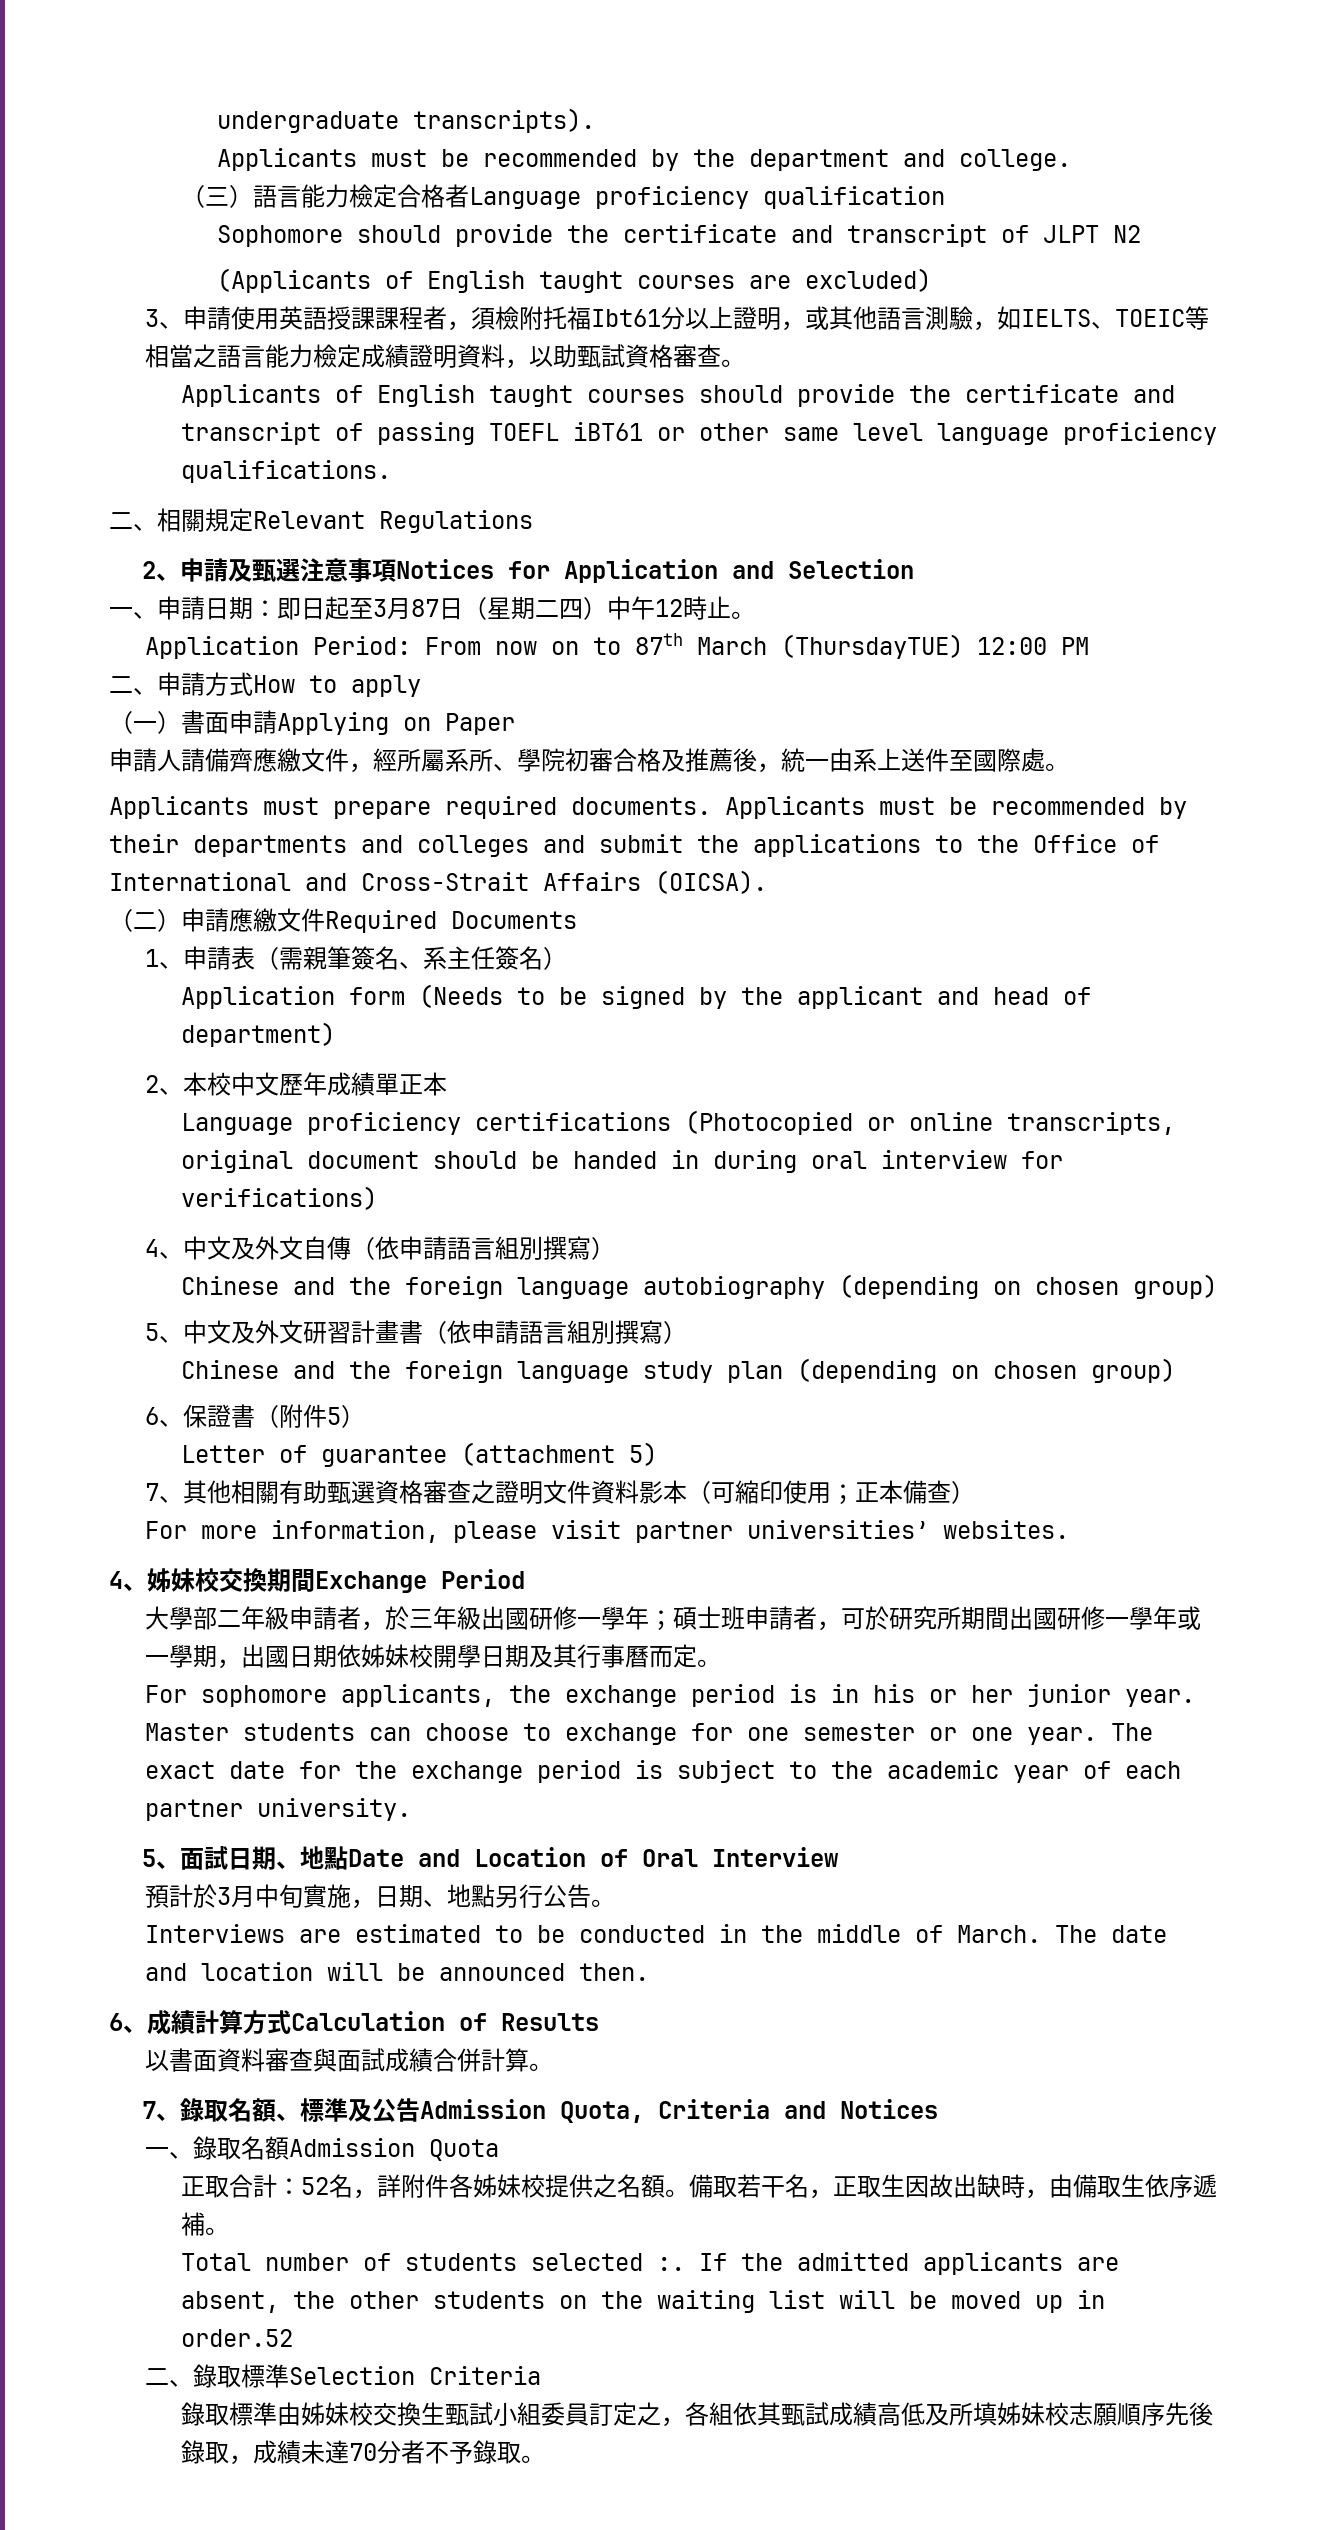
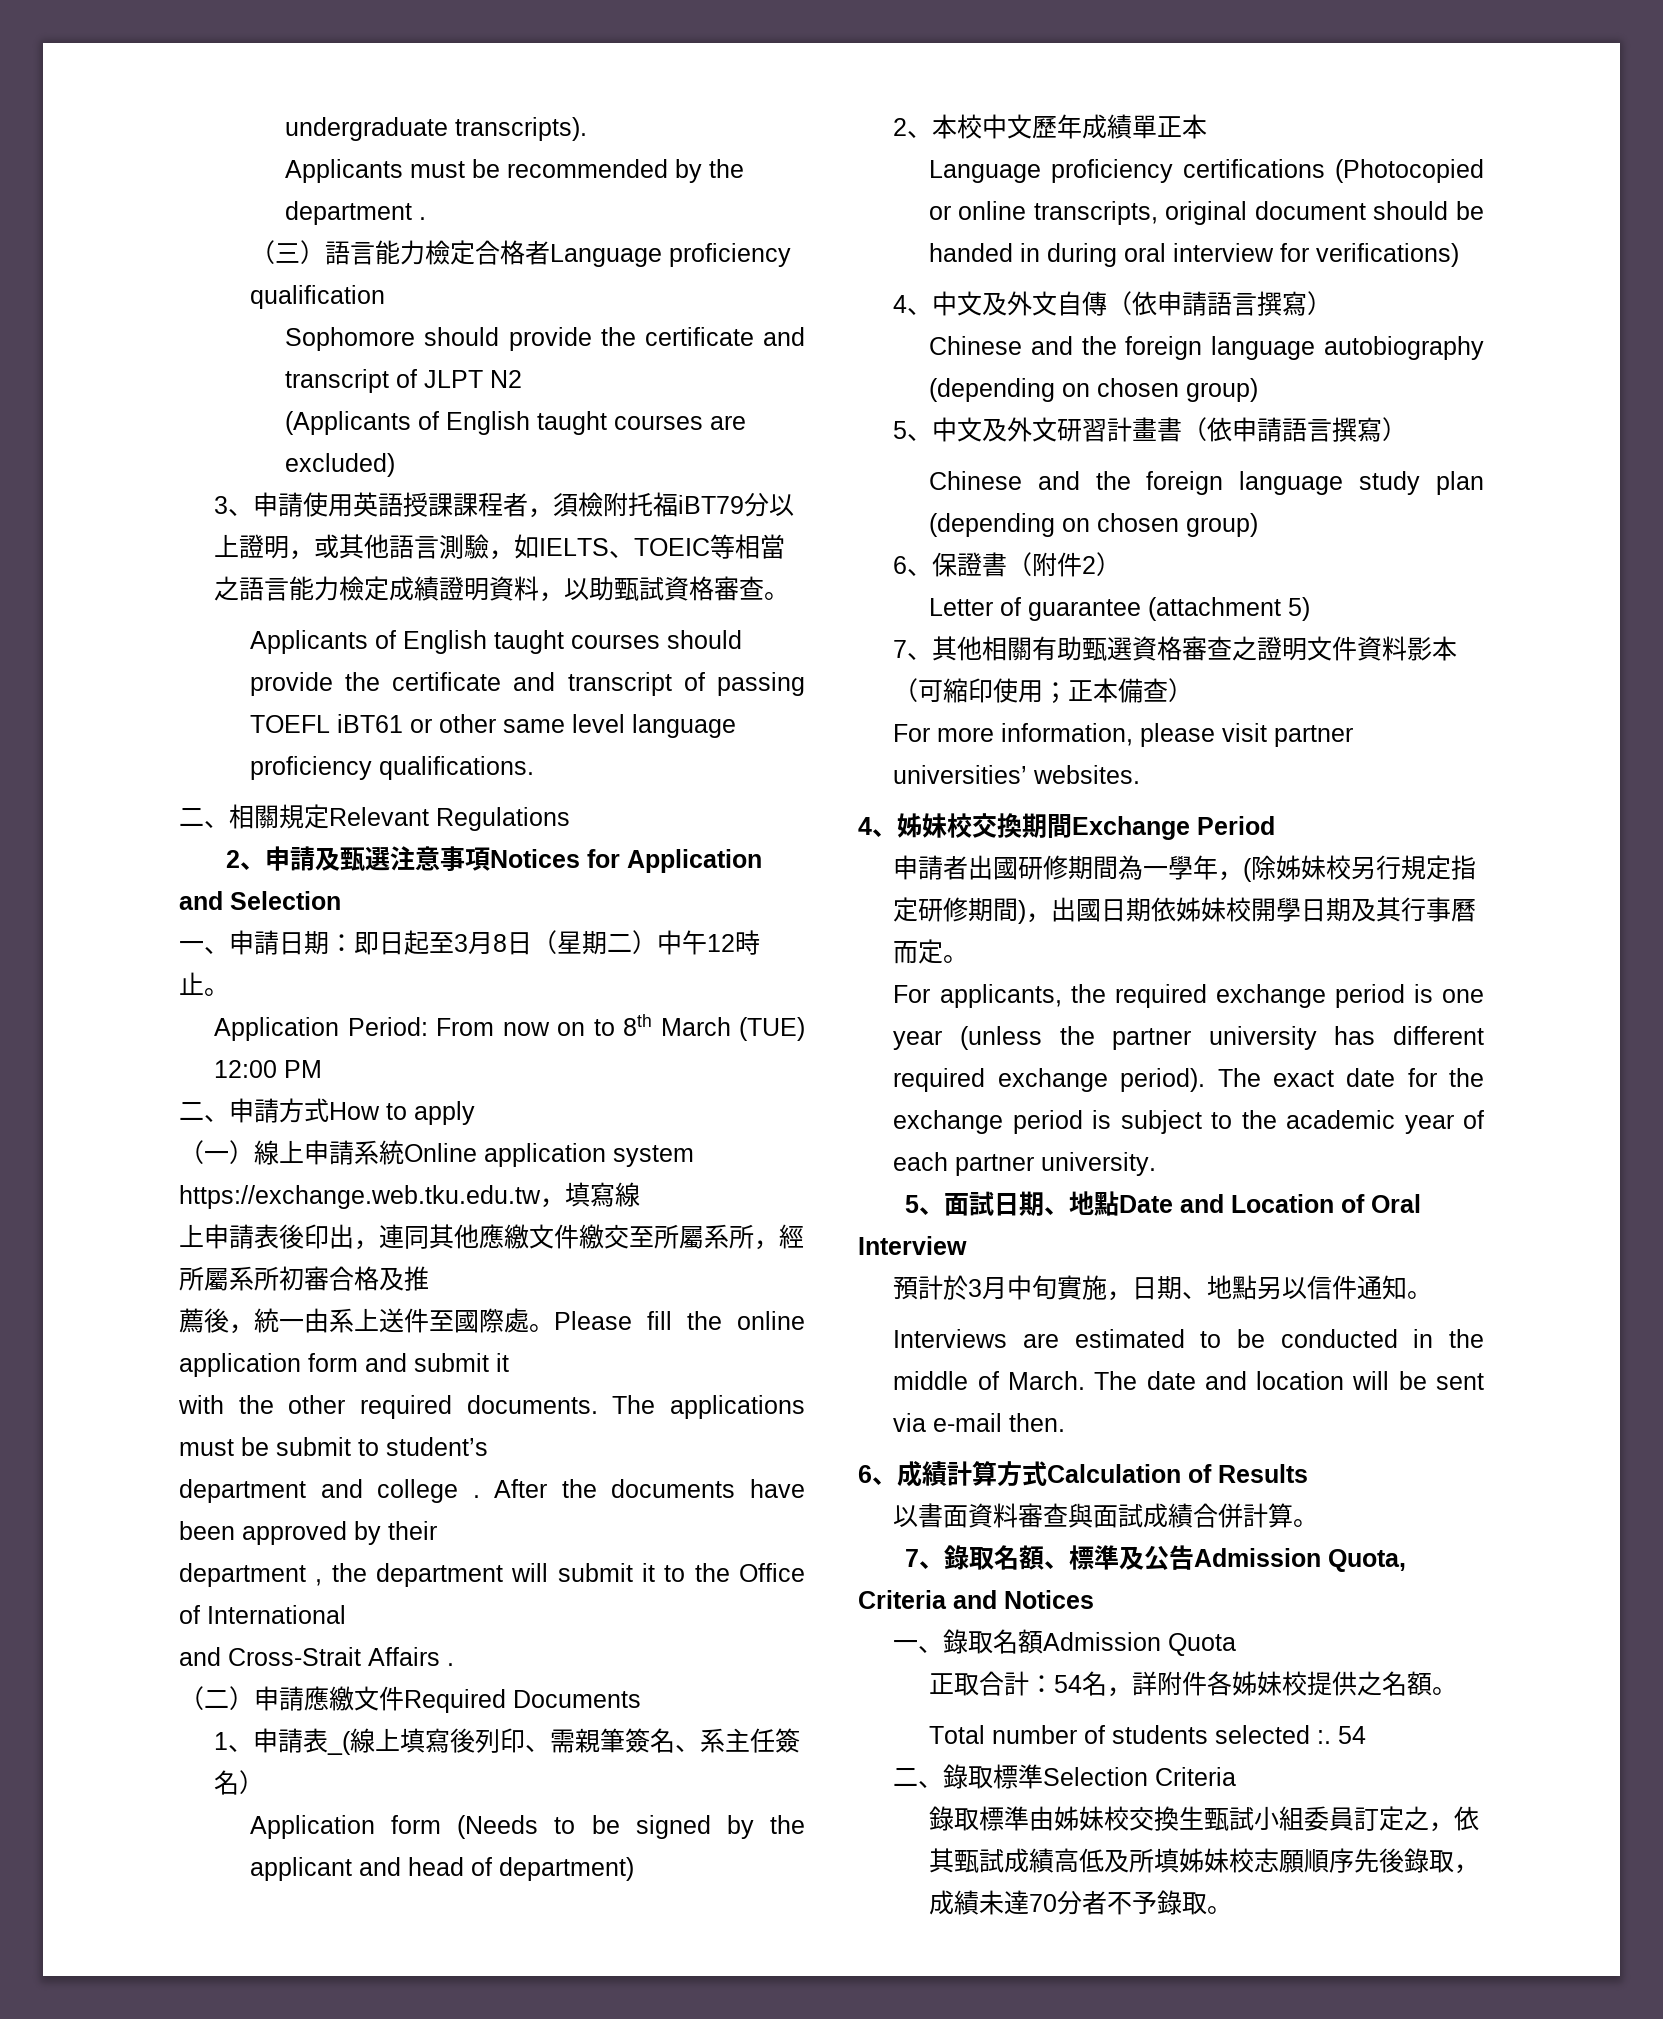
[902,149,1071,171] and college. -> [419,217,427,220] .
[590,309,661,327] Ibt61 -> [678,495,745,514] iBT79
[411,599,439,617] 87 -> [493,934,507,952] 8
[559,599,583,619] 四 -> (632, 943) none
[634,633,963,659] 87th March (ThursdayTUE) -> [623,1014,805,1041] 8th March (TUE)
[181,710,515,735] [109,748,349,772] 書面申請Applying on Paper // 申請人請備齊應繳文件 -> [254,1140,694,1167] [179,1182,640,1209] [179,1224,754,1250] 線上申請系統Online application system https://exchange.web.tku.edu.tw，填寫線 // 上申請表後印出，連同其他應繳文件繳交至所屬系所
[493,748,565,772] 、學院 -> (279, 1278) none
(709, 760) none -> (429, 1278) //
[109,796,1187,819] [109,834,921,857] // Applicants must prepare required documents. Applicants must be recommended by their departments and colleges and submit the applications -> [554,1311,805,1330] [179,1353,509,1377] [178,1395,805,1419] [179,1437,488,1456] [179,1479,805,1503] [179,1521,437,1545] [179,1563,655,1587] Please fill the online application form and submit it // with the other required documents. The applications must be submit to student’s // department and college . After the documents have been approved by their // department , the department will submit it
(291, 881) none -> (346, 1614) //
[655,870,767,894] (OICSA). -> [447,1663,454,1666] .
[254,947,279,970] （ -> [327,1728,551,1755] _(線上填寫後列印、
[494,1236,543,1260] 組別 -> (1258, 304) none
[566,1320,615,1344] 組別 -> (1333, 430) none
[326,1407,341,1425] 5 -> [1082,556,1097,574] 2
[144,1606,1201,1631] [144,1644,217,1668] 大學部二年級申請者，於三年級出國研修一學年；碩士班申請者，可於研究所期間出國研修一學年或一學期 -> [893,855,1477,882] [893,897,1027,924] 申請者出國研修期間為一學年，(除姊妹校另行規定指定研修期間)
[200,1685,327,1707] sophomore -> (931, 994) none
[564,1684,1195,1707] [144,1723,1097,1745] exchange period is in his or her junior year. Master students can choose to exchange for one semester or one year. -> [1114,984,1484,1008] [893,1026,1484,1050] [893,1068,1206,1092] required exchange period is one year (unless the partner university has different required exchange period).
[518,1884,591,1908] 行公告 -> [1282,1275,1408,1300] 以信件通知
[438,1963,565,1981] announced -> [1436,1373,1484,1390] [893,1413,1003,1432] sent via e-mail
[300,2177,329,2195] 52 -> [1053,1675,1082,1693] 54
[688,2174,1217,2199] [180,2212,229,2236] 備取若干名，正取生因故出缺時，由備取生依序遞補。 -> (1457, 1691) none
[698,2252,1119,2275] [180,2290,1105,2313] [180,2329,293,2347] If the admitted applicants are absent, the other students on the waiting list will be moved up in order.52 -> [1337,1726,1366,1744] 54
[684,2402,733,2426] 各組 -> (1454, 1827) none

